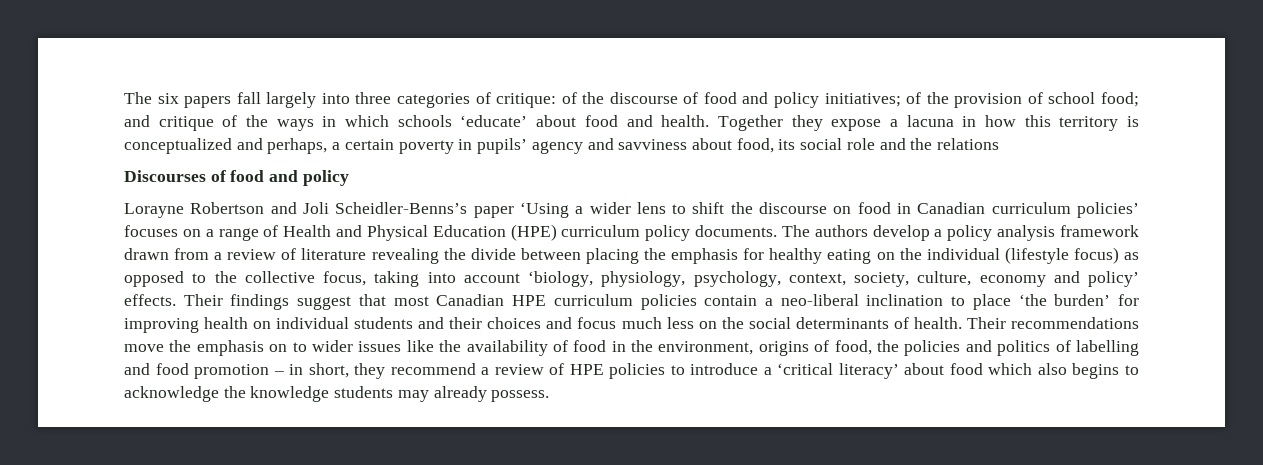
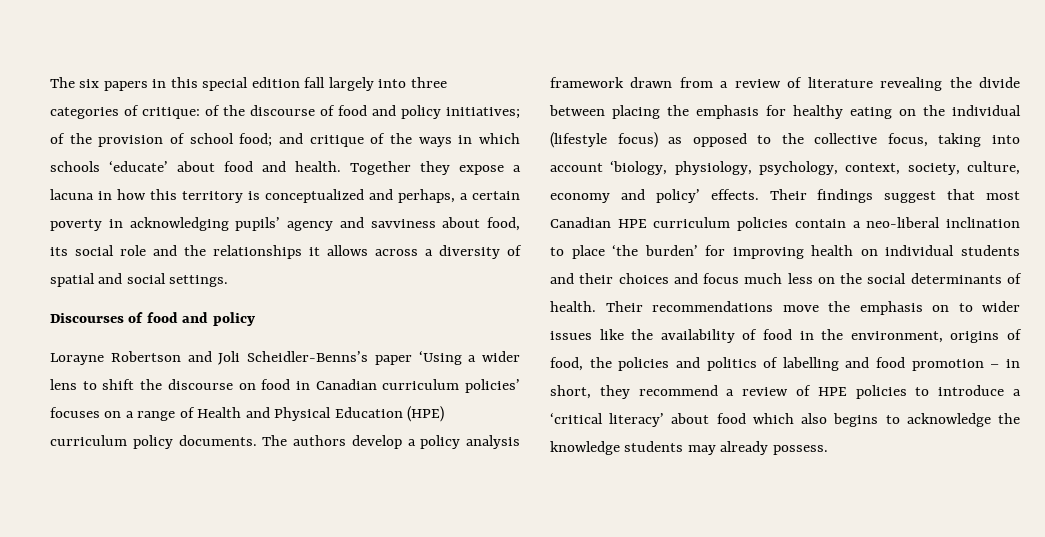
(232, 102) none -> [152,77,300,91] in this special edition
(473, 144) none -> [129,217,229,231] acknowledging
[937,138,1000,150] relations -> [213,245,522,259] [50,273,229,287] relationships it allows across a diversity of spatial and social settings.

